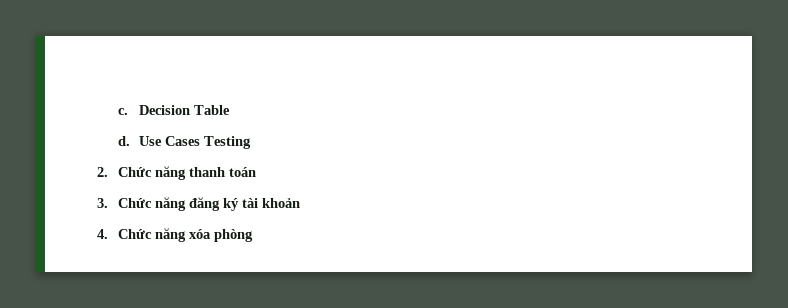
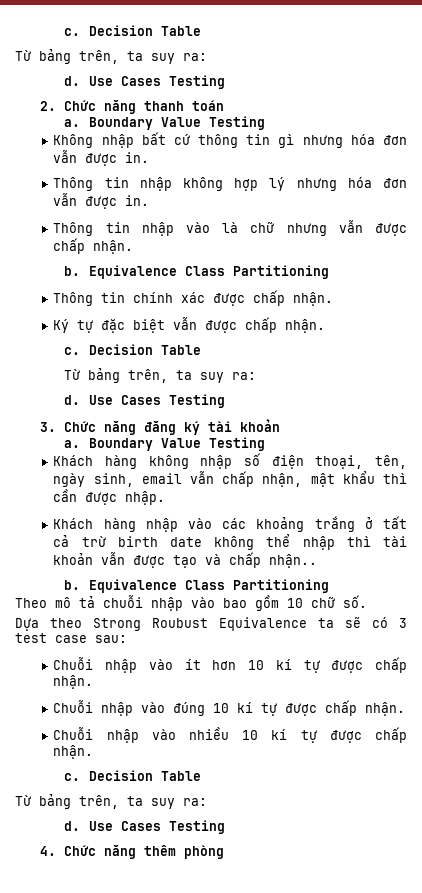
[117,105,230,115] c. Decision Table -> [64,25,201,36] [15,49,207,64] c. Decision Table // Từ bảng trên, ta suy ra:
(256, 172) none -> [64,116,265,130] [53,132,407,148] [53,150,150,166] [53,177,408,191] [53,193,150,209] [53,220,408,236] [53,238,134,254] [64,265,329,279] [53,290,334,306] [53,317,326,333] [64,344,201,355] [64,368,257,383] [64,394,225,408] // a. Boundary Value Testing // Không nhập bất cứ thông tin gì nhưng hóa đơn vẫn được in. // Thông tin nhập không hợp lý nhưng hóa đơn vẫn được in. // Thông tin nhập vào là chữ nhưng vẫn được chấp nhận. // b. Equivalence Class Partitioning // Thông tin chính xác được chấp nhận. // Ký tự đặc biệt vẫn được chấp nhận. // c. Decision Table // Từ bảng trên, ta suy ra: // d. Use Cases Testing
(300, 203) none -> [64,437,265,451] [53,453,407,469] [53,471,408,487] [53,489,166,505] [53,516,408,532] [53,534,408,550] [53,552,318,568] [64,579,329,593] [15,595,367,611] [15,617,407,631] [15,633,127,643] [53,657,407,673] [53,675,94,689] [53,700,406,716] [53,727,408,743] [53,745,94,759] [64,770,201,781] [15,794,207,809] [64,820,225,834] // a. Boundary Value Testing // Khách hàng không nhập số điện thoại, tên, ngày sinh, email vẫn chấp nhận, mật khẩu thì cần được nhập. // Khách hàng nhập vào các khoảng trắng ở tất cả trừ birth date không thể nhập thì tài khoản vẫn được tạo và chấp nhận.. // b. Equivalence Class Partitioning // Theo mô tả chuỗi nhập vào bao gồm 10 chữ số. // Dựa theo Strong Roubust Equivalence ta sẽ có 3 test case sau: // Chuỗi nhập vào ít hơn 10 kí tự được chấp nhận. // Chuỗi nhập vào đúng 10 kí tự được chấp nhận. // Chuỗi nhập vào nhiều 10 kí tự được chấp nhận. // c. Decision Table // Từ bảng trên, ta suy ra: // d. Use Cases Testing
[188,229,211,239] xóa -> [144,845,177,856] thêm

